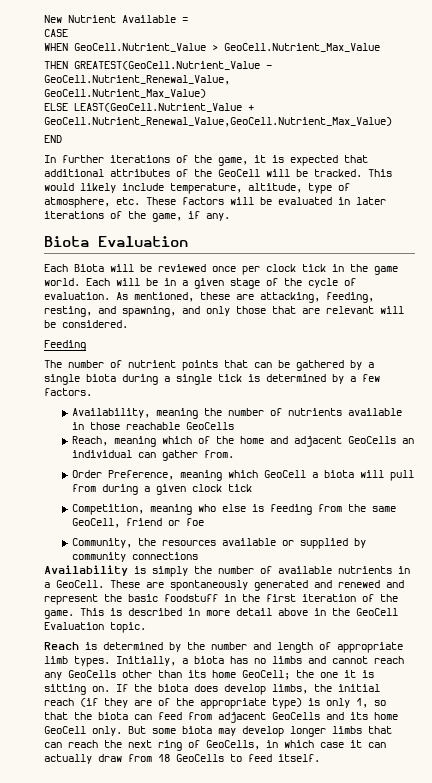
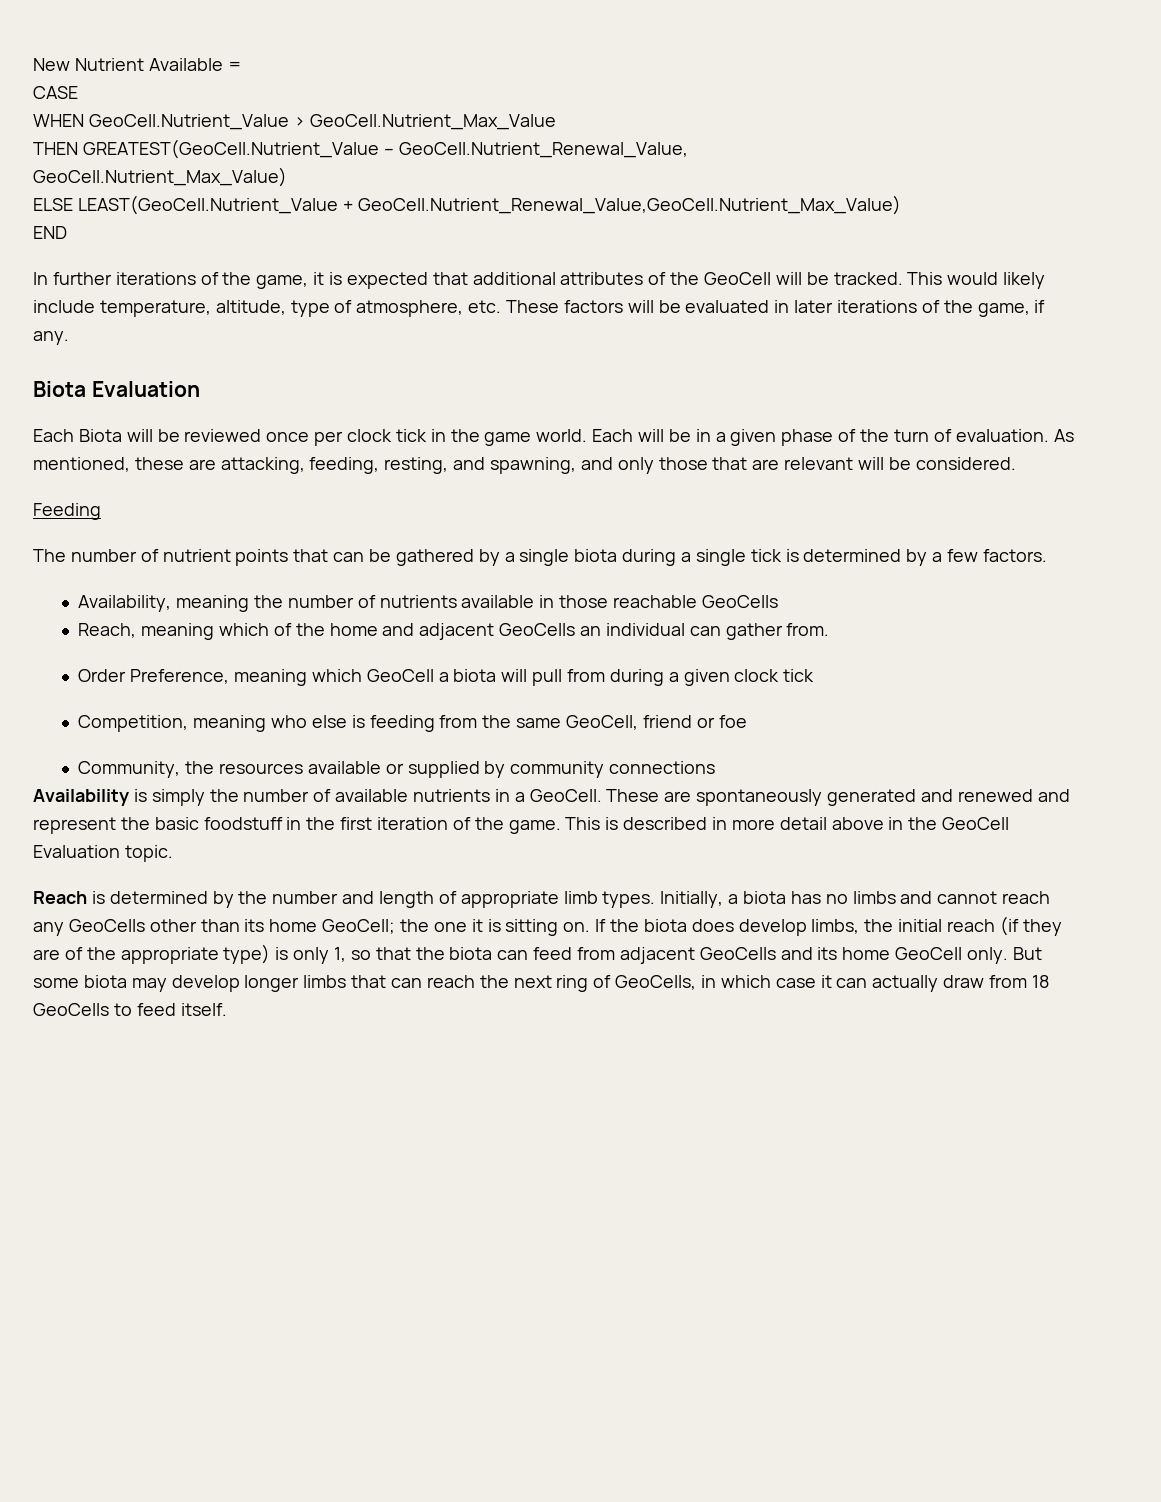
[230,278,338,289] stage of the cycle -> [781,429,929,446] phase of the turn

